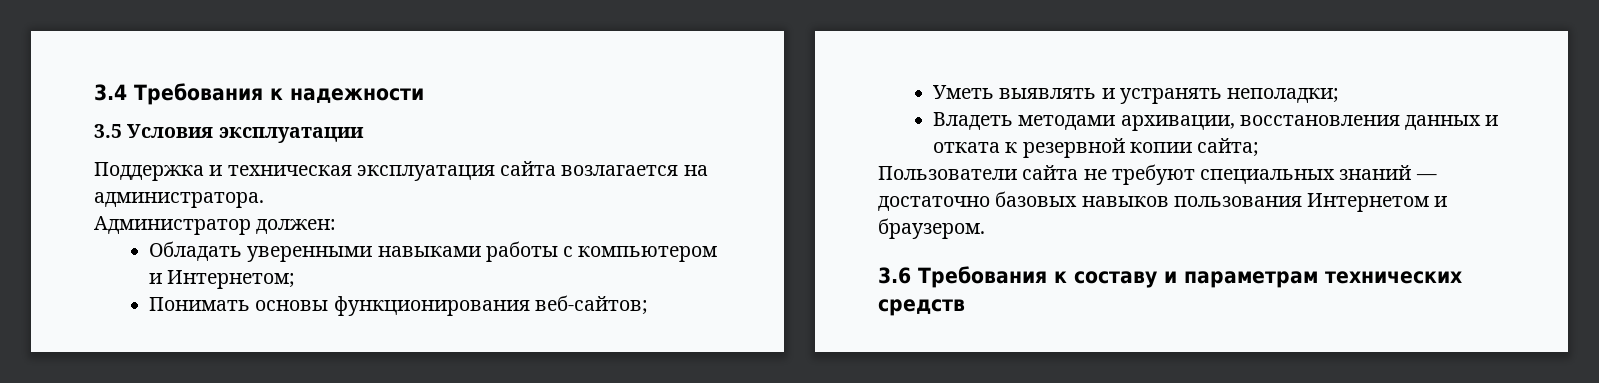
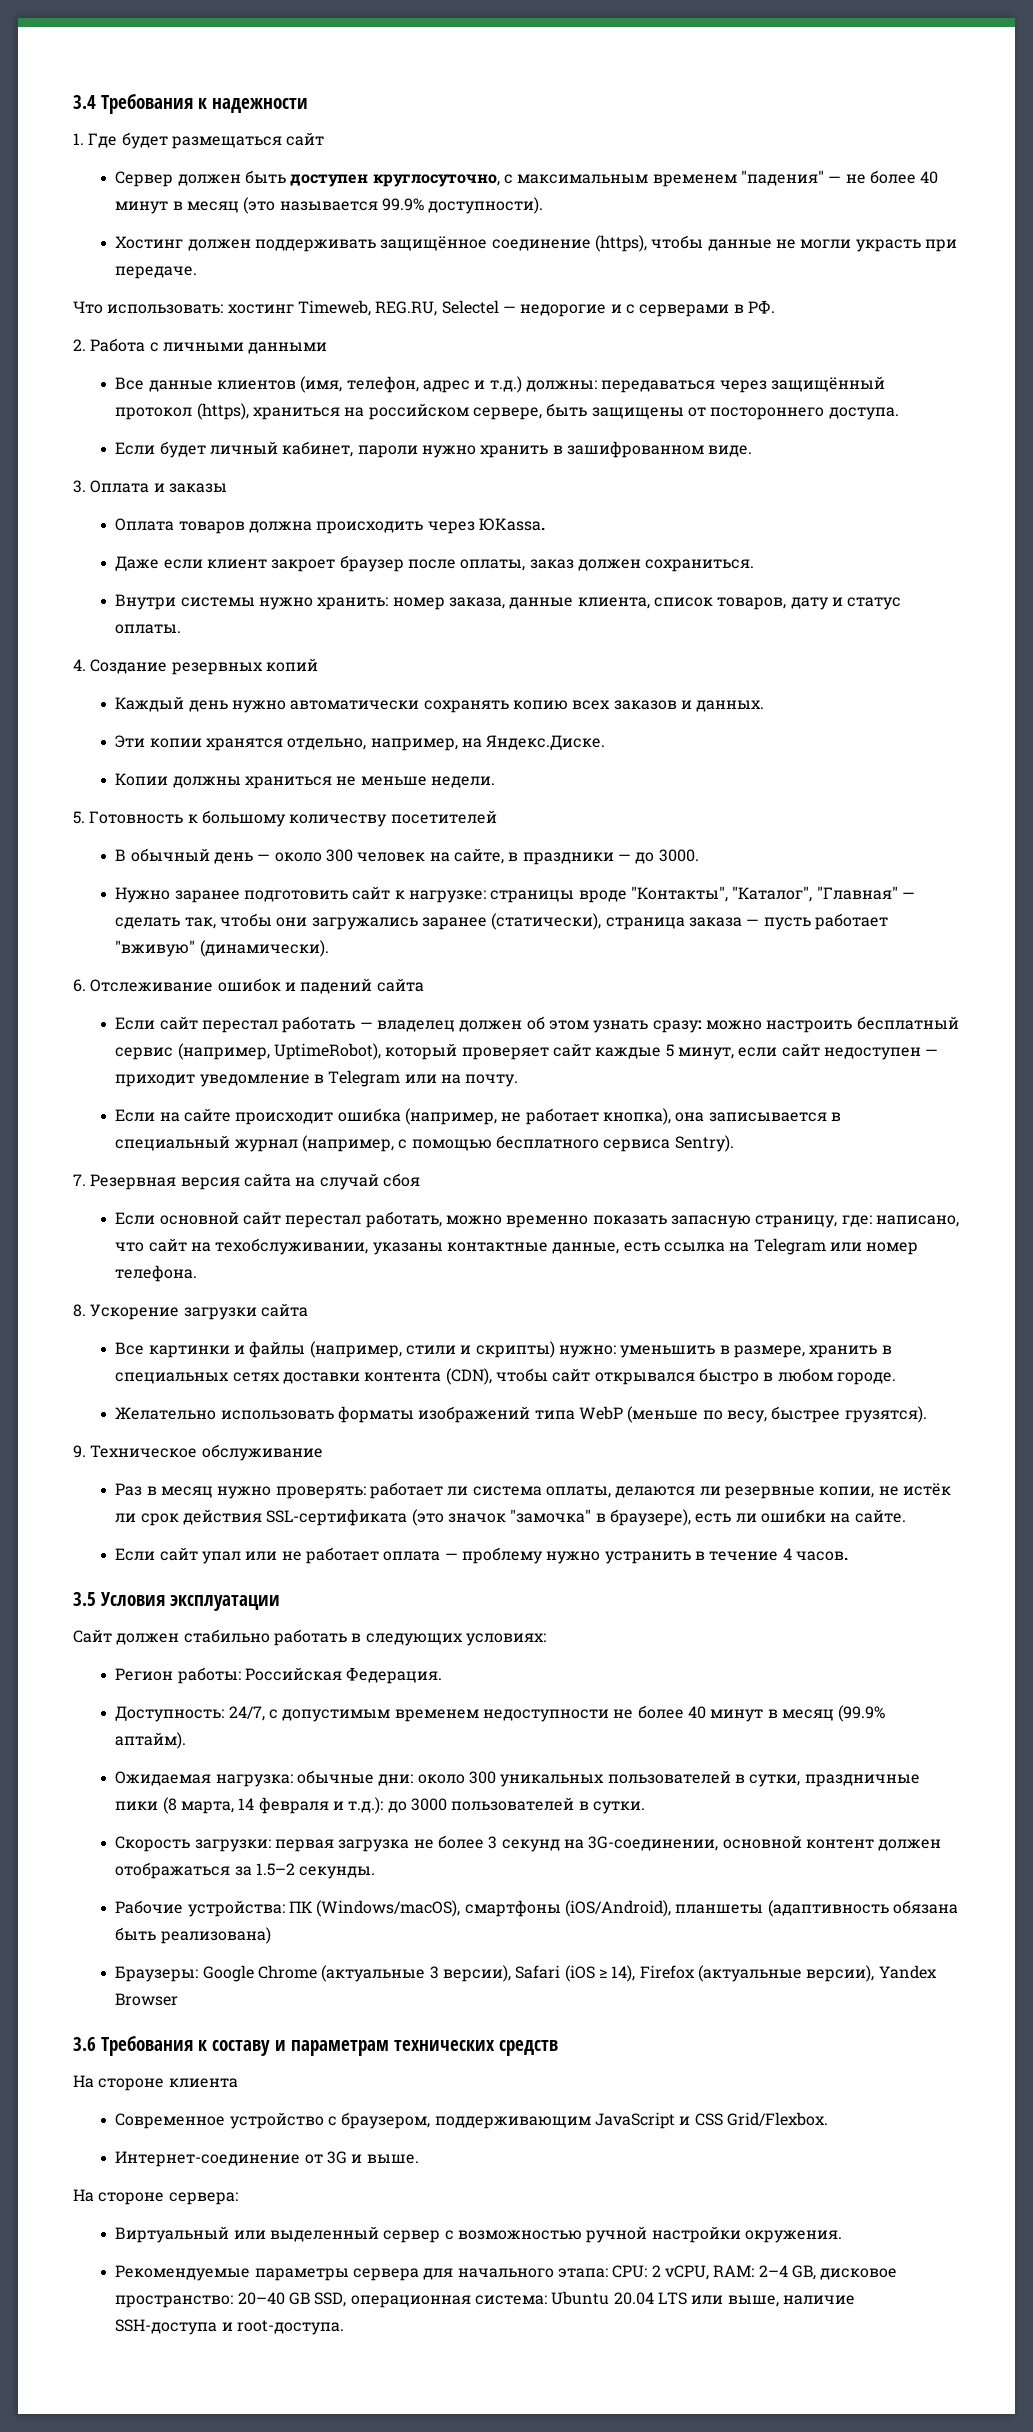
[94,124,364,143] [94,161,708,181] [94,192,264,208] [94,216,337,235] [149,241,718,262] [149,270,296,289] [149,295,648,316] [933,85,1340,104] [933,112,1499,131] [933,138,1260,158] [878,164,1437,185] [878,191,1448,212] [878,218,985,239] 3.5 Условия эксплуатации // Поддержка и техническая эксплуатация сайта возлагается на администратора. // Администратор должен: // Обладать уверенными навыками работы с компьютером и Интернетом; // Понимать основы функционирования веб-сайтов; // Уметь выявлять и устранять неполадки; // Владеть методами архивации, восстановления данных и отката к резервной копии сайта; // Пользователи сайта не требуют специальных знаний — достаточно базовых навыков пользования Интернетом и браузером. -> [73,132,325,149] [115,170,939,187] [115,197,544,214] [115,235,957,252] [115,266,198,279] [73,300,775,317] [73,338,328,354] [115,376,885,393] [115,403,899,420] [115,441,753,458] [73,480,227,493] [115,518,546,534] [115,555,755,572] [115,594,902,610] [115,624,182,634] [73,658,318,675] [115,696,765,713] [115,735,606,751] [115,773,496,789] [73,810,497,827] [115,848,699,865] [115,886,915,903] [115,913,888,930] [115,940,329,957] [73,978,424,994] [115,1016,959,1033] [115,1043,939,1060] [115,1070,519,1087] [115,1108,841,1125] [115,1135,734,1152] [73,1173,420,1190] [115,1211,959,1228] [115,1238,919,1255] [115,1265,198,1282] [73,1303,308,1320] [115,1341,892,1358] [115,1368,896,1385] [115,1406,927,1423] [73,1444,323,1461] [115,1482,951,1499] [115,1509,906,1526] [115,1547,848,1564] [73,1592,281,1611] [73,1629,546,1646] [115,1667,443,1684] [115,1705,886,1722] [115,1732,187,1749] [115,1770,920,1787] [115,1797,645,1814] [115,1835,942,1852] [115,1862,376,1879] [115,1900,959,1917] [115,1927,271,1944] [115,1965,937,1982] [115,1993,179,2006] 1. Где будет размещаться сайт // Сервер должен быть доступен круглосуточно, с максимальным временем "падения" — не более 40 минут в месяц (это называется 99.9% доступности). // Хостинг должен поддерживать защищённое соединение (https), чтобы данные не могли украсть при передаче. // Что использовать: хостинг Timeweb, REG.RU, Selectel — недорогие и с серверами в РФ. // 2. Работа с личными данными // Все данные клиентов (имя, телефон, адрес и т.д.) должны: передаваться через защищённый протокол (https), храниться на российском сервере, быть защищены от постороннего доступа. // Если будет личный кабинет, пароли нужно хранить в зашифрованном виде. // 3. Оплата и заказы // Оплата товаров должна происходить через ЮKassa. // Даже если клиент закроет браузер после оплаты, заказ должен сохраниться. // Внутри системы нужно хранить: номер заказа, данные клиента, список товаров, дату и статус оплаты. // 4. Создание резервных копий // Каждый день нужно автоматически сохранять копию всех заказов и данных. // Эти копии хранятся отдельно, например, на Яндекс.Диске. // Копии должны храниться не меньше недели. // 5. Готовность к большому количеству посетителей // В обычный день — около 300 человек на сайте, в праздники — до 3000. // Нужно заранее подготовить сайт к нагрузке: страницы вроде "Контакты", "Каталог", "Главная" — сделать так, чтобы они загружались заранее (статически), страница заказа — пусть работает "вживую" (динамически). // 6. Отслеживание ошибок и падений сайта // Если сайт перестал работать — владелец должен об этом узнать сразу: можно настроить бесплатный сервис (например, UptimeRobot), который проверяет сайт каждые 5 минут, если сайт недоступен — приходит уведомление в Telegram или на почту. // Если на сайте происходит ошибка (например, не работает кнопка), она записывается в специальный журнал (например, с помощью бесплатного сервиса Sentry). // 7. Резервная версия сайта на случай сбоя // Если основной сайт перестал работать, можно временно показать запасную страницу, где: написано, что сайт на техобслуживании, указаны контактные данные, есть ссылка на Telegram или номер телефона. // 8. Ускорение загрузки сайта // Все картинки и файлы (например, стили и скрипты) нужно: уменьшить в размере, хранить в специальных сетях доставки контента (CDN), чтобы сайт открывался быстро в любом городе. // Желательно использовать форматы изображений типа WebP (меньше по весу, быстрее грузятся). // 9. Техническое обслуживание // Раз в месяц нужно проверять: работает ли система оплаты, делаются ли резервные копии, не истёк ли срок действия SSL-сертификата (это значок "замочка" в браузере), есть ли ошибки на сайте. // Если сайт упал или не работает оплата — проблему нужно устранить в течение 4 часов. // 3.5 Условия эксплуатации // Сайт должен стабильно работать в следующих условиях: // Регион работы: Российская Федерация. // Доступность: 24/7, с допустимым временем недоступности не более 40 минут в месяц (99.9% аптайм). // Ожидаемая нагрузка: обычные дни: около 300 уникальных пользователей в сутки, праздничные пики (8 марта, 14 февраля и т.д.): до 3000 пользователей в сутки. // Скорость загрузки: первая загрузка не более 3 секунд на 3G-соединении, основной контент должен отображаться за 1.5–2 секунды. // Рабочие устройства: ПК (Windows/macOS), смартфоны (iOS/Android), планшеты (адаптивность обязана быть реализована) // Браузеры: Google Chrome (актуальные 3 версии), Safari (iOS ≥ 14), Firefox (актуальные версии), Yandex Browser
(965, 307) none -> [73,2075,238,2091] [115,2112,829,2129] [115,2151,419,2167] [73,2189,238,2205] [115,2226,843,2243] [115,2265,898,2281] [115,2291,855,2308] [115,2319,345,2335] // На стороне клиента // Современное устройство с браузером, поддерживающим JavaScript и CSS Grid/Flexbox. // Интернет-соединение от 3G и выше. // На стороне сервера: // Виртуальный или выделенный сервер с возможностью ручной настройки окружения. // Рекомендуемые параметры сервера для начального этапа: CPU: 2 vCPU, RAM: 2–4 GB, дисковое пространство: 20–40 GB SSD, операционная система: Ubuntu 20.04 LTS или выше, наличие SSH-доступа и root-доступа.

